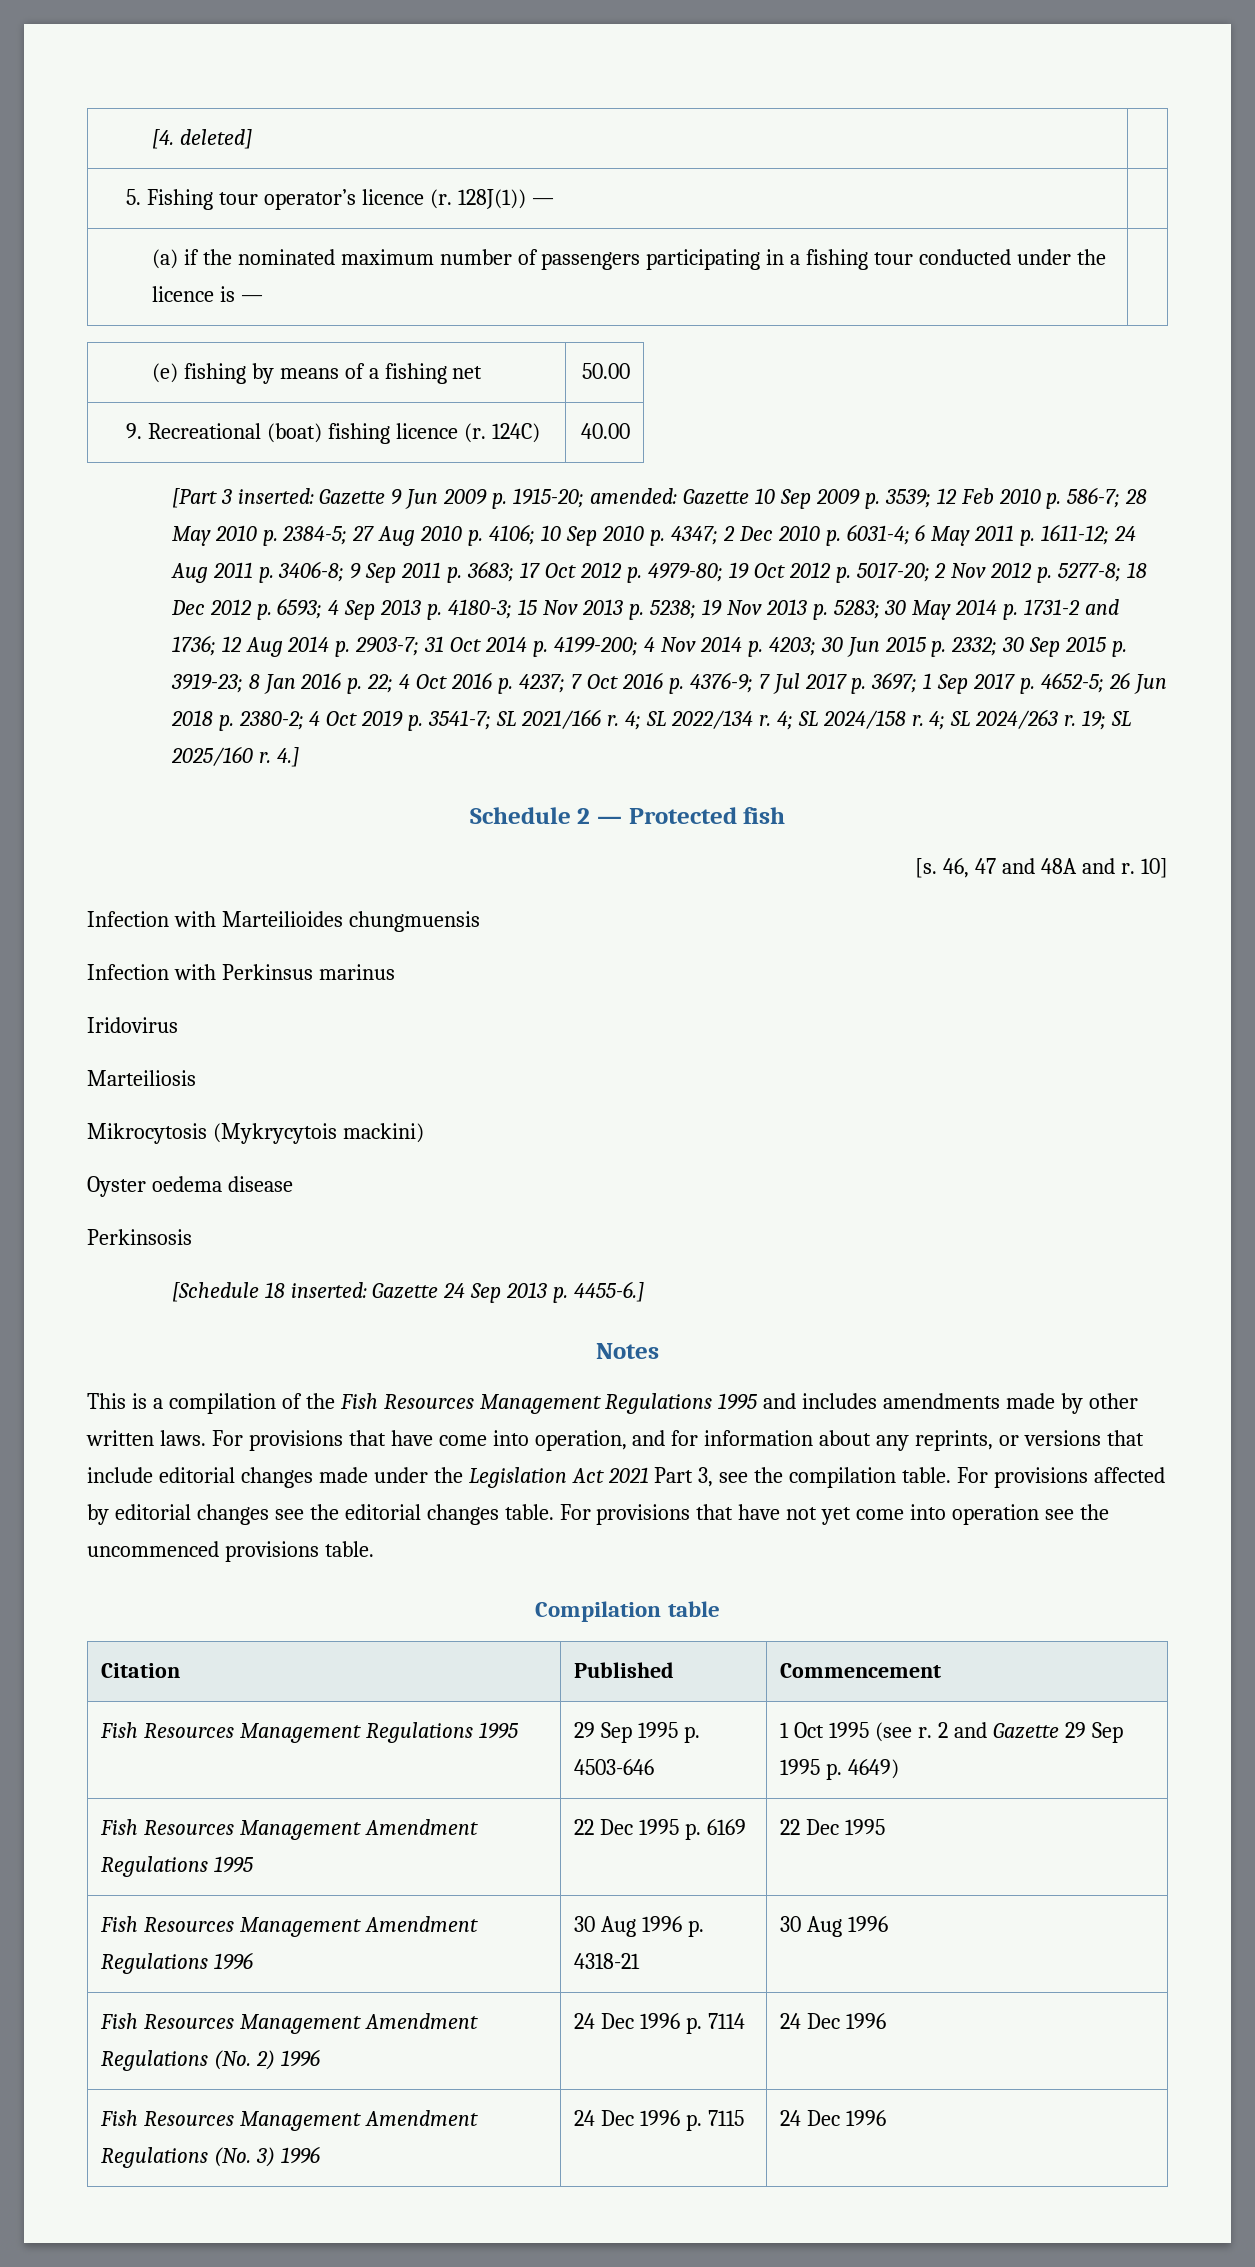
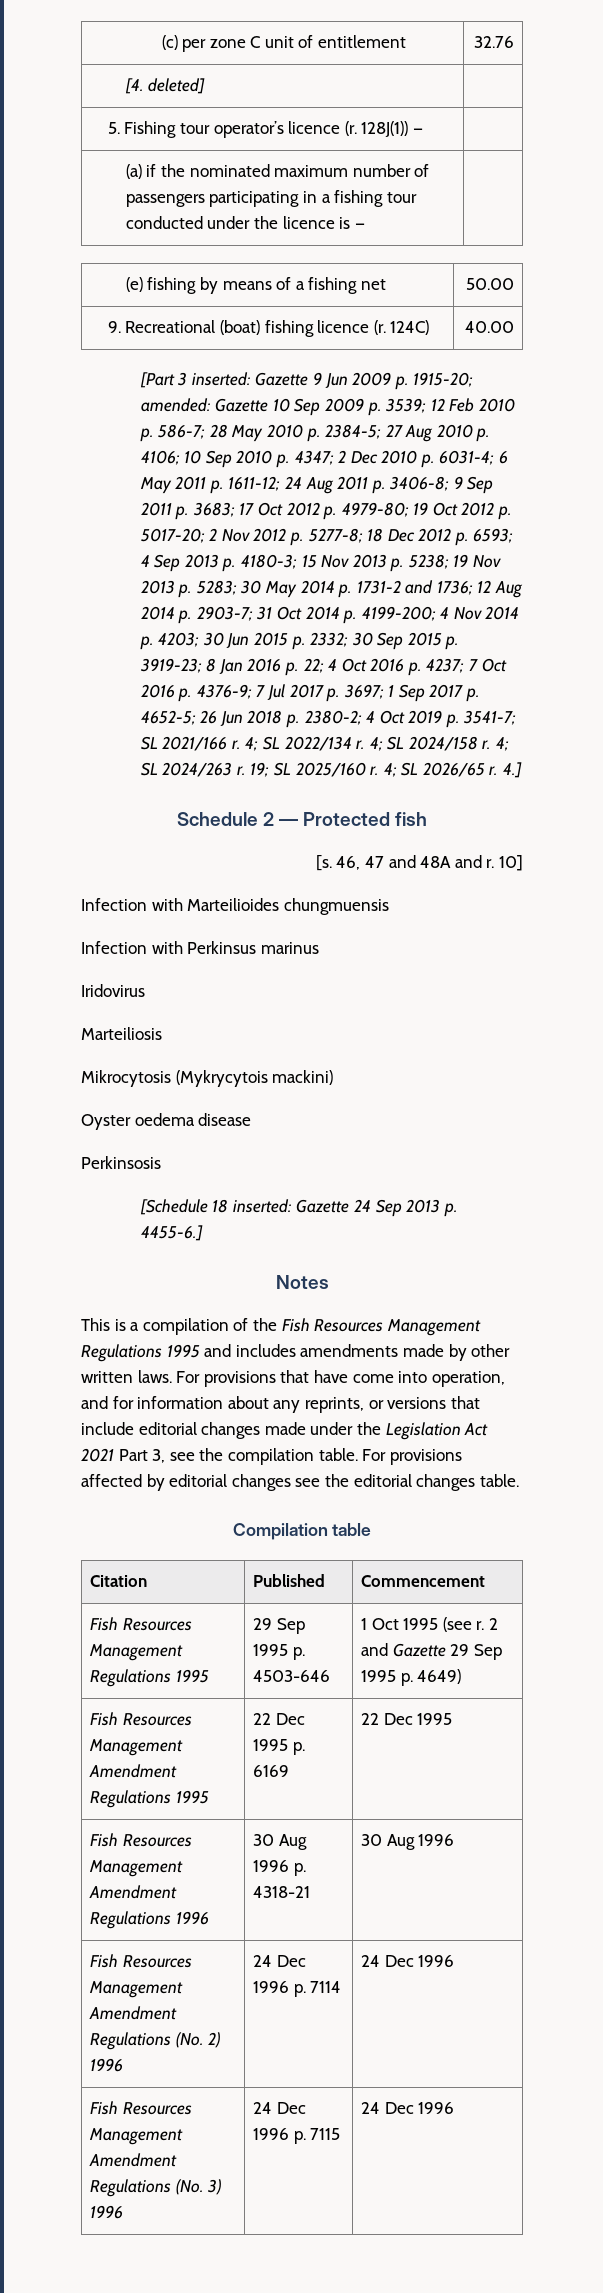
(151, 139) none -> [161,35,407,52] [474,36,515,48] (c) per zone C unit of entitlement | 32.76 //
(271, 757) none -> [383,762,499,777] 4; SL 2026/65 r.
[559,1504,1109,1525] [87,1541,374,1562] For provisions that have not yet come into operation see the uncommenced provisions table. -> (519, 1480) none

